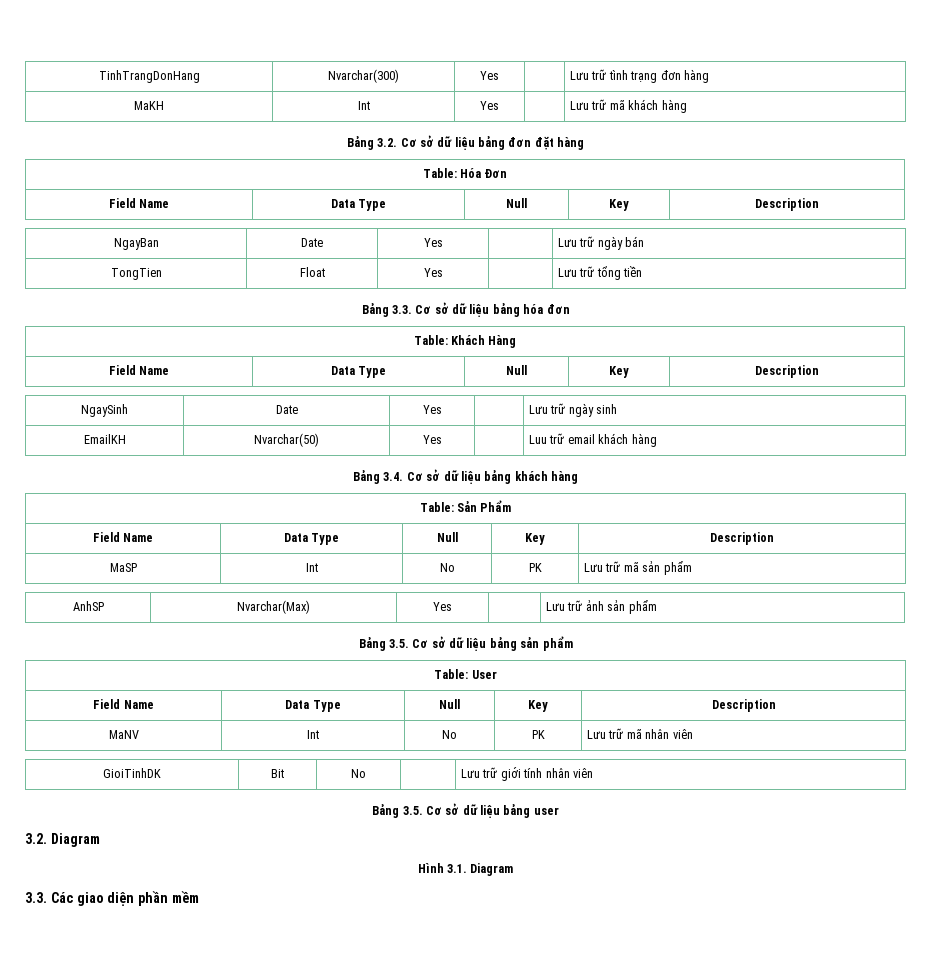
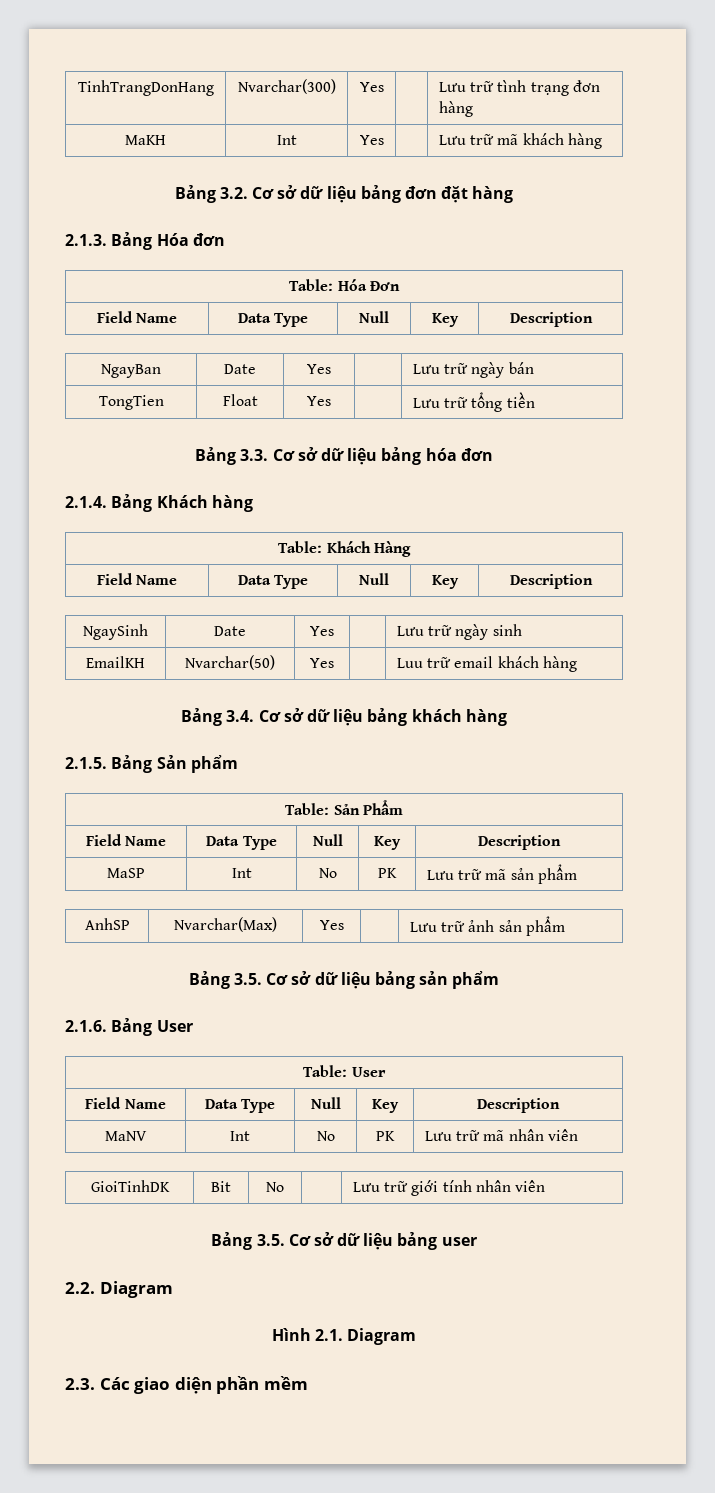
(585, 143) none -> [65,232,225,250] // 2.1.3. Bảng Hóa đơn
(570, 309) none -> [65,494,253,512] // 2.1.4. Bảng Khách hàng
(578, 477) none -> [65,755,238,773] // 2.1.5. Bảng Sản phẩm
(573, 643) none -> [65,1018,193,1036] // 2.1.6. Bảng User
[25,833,47,844] 3.2. -> [65,1282,95,1294] 2.2.
[447,863,514,876] [25,892,47,903] 3.1. Diagram // 3.3. -> [315,1328,417,1345] [65,1378,95,1390] 2.1. Diagram // 2.3.

